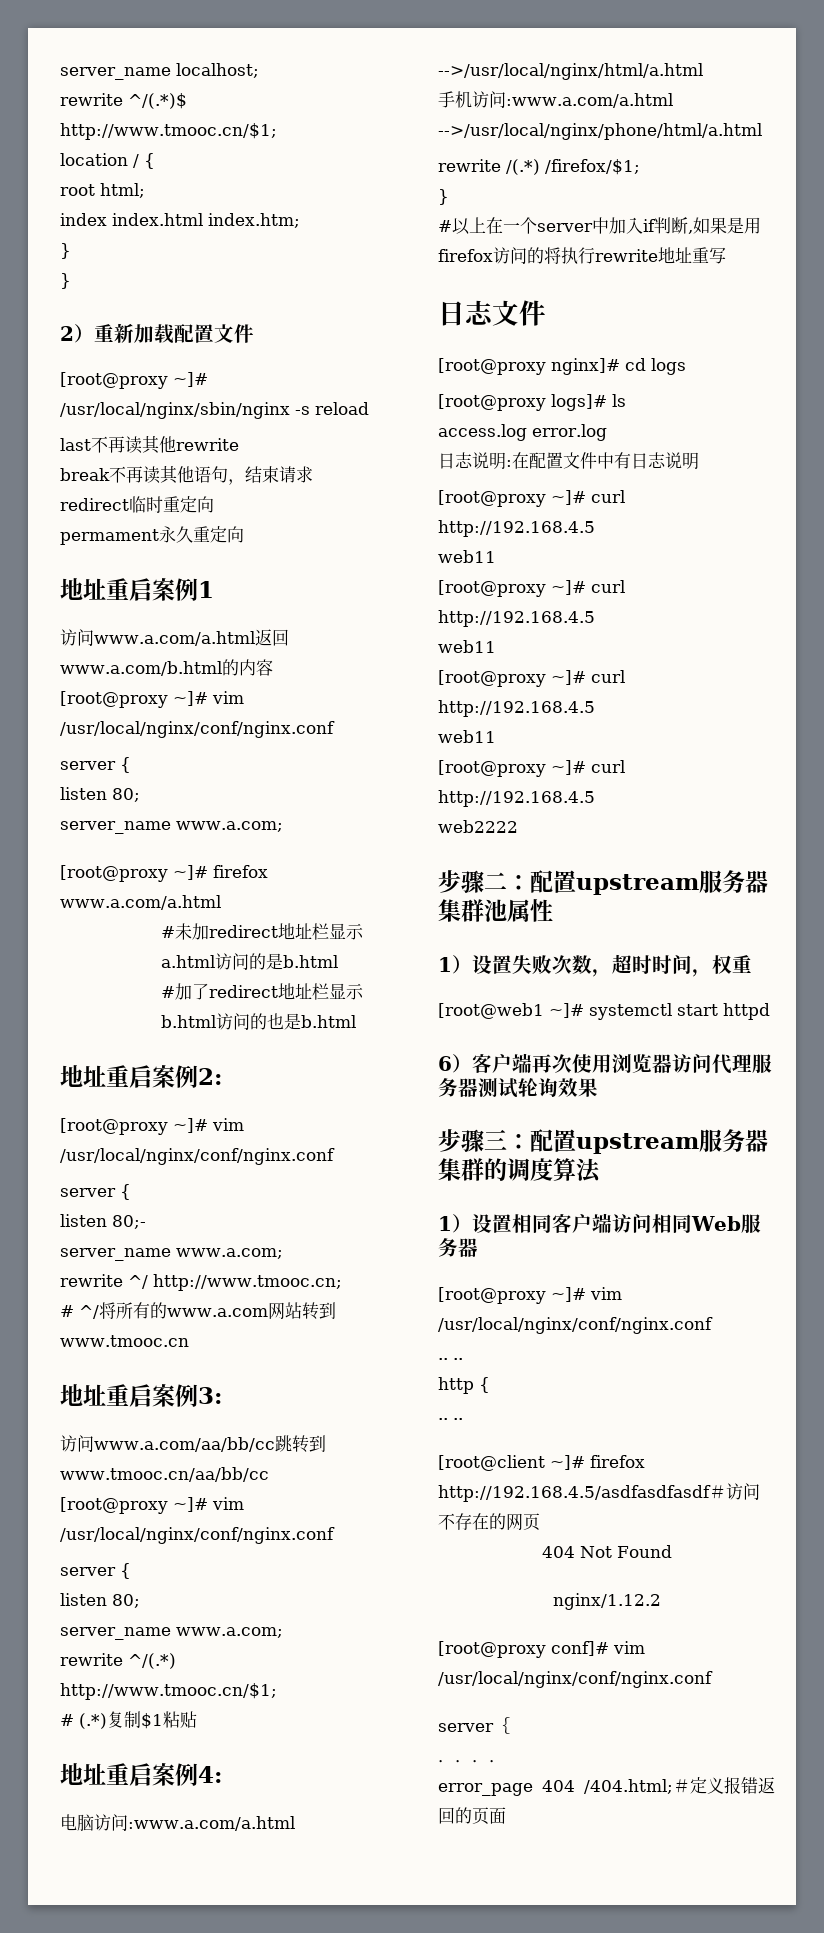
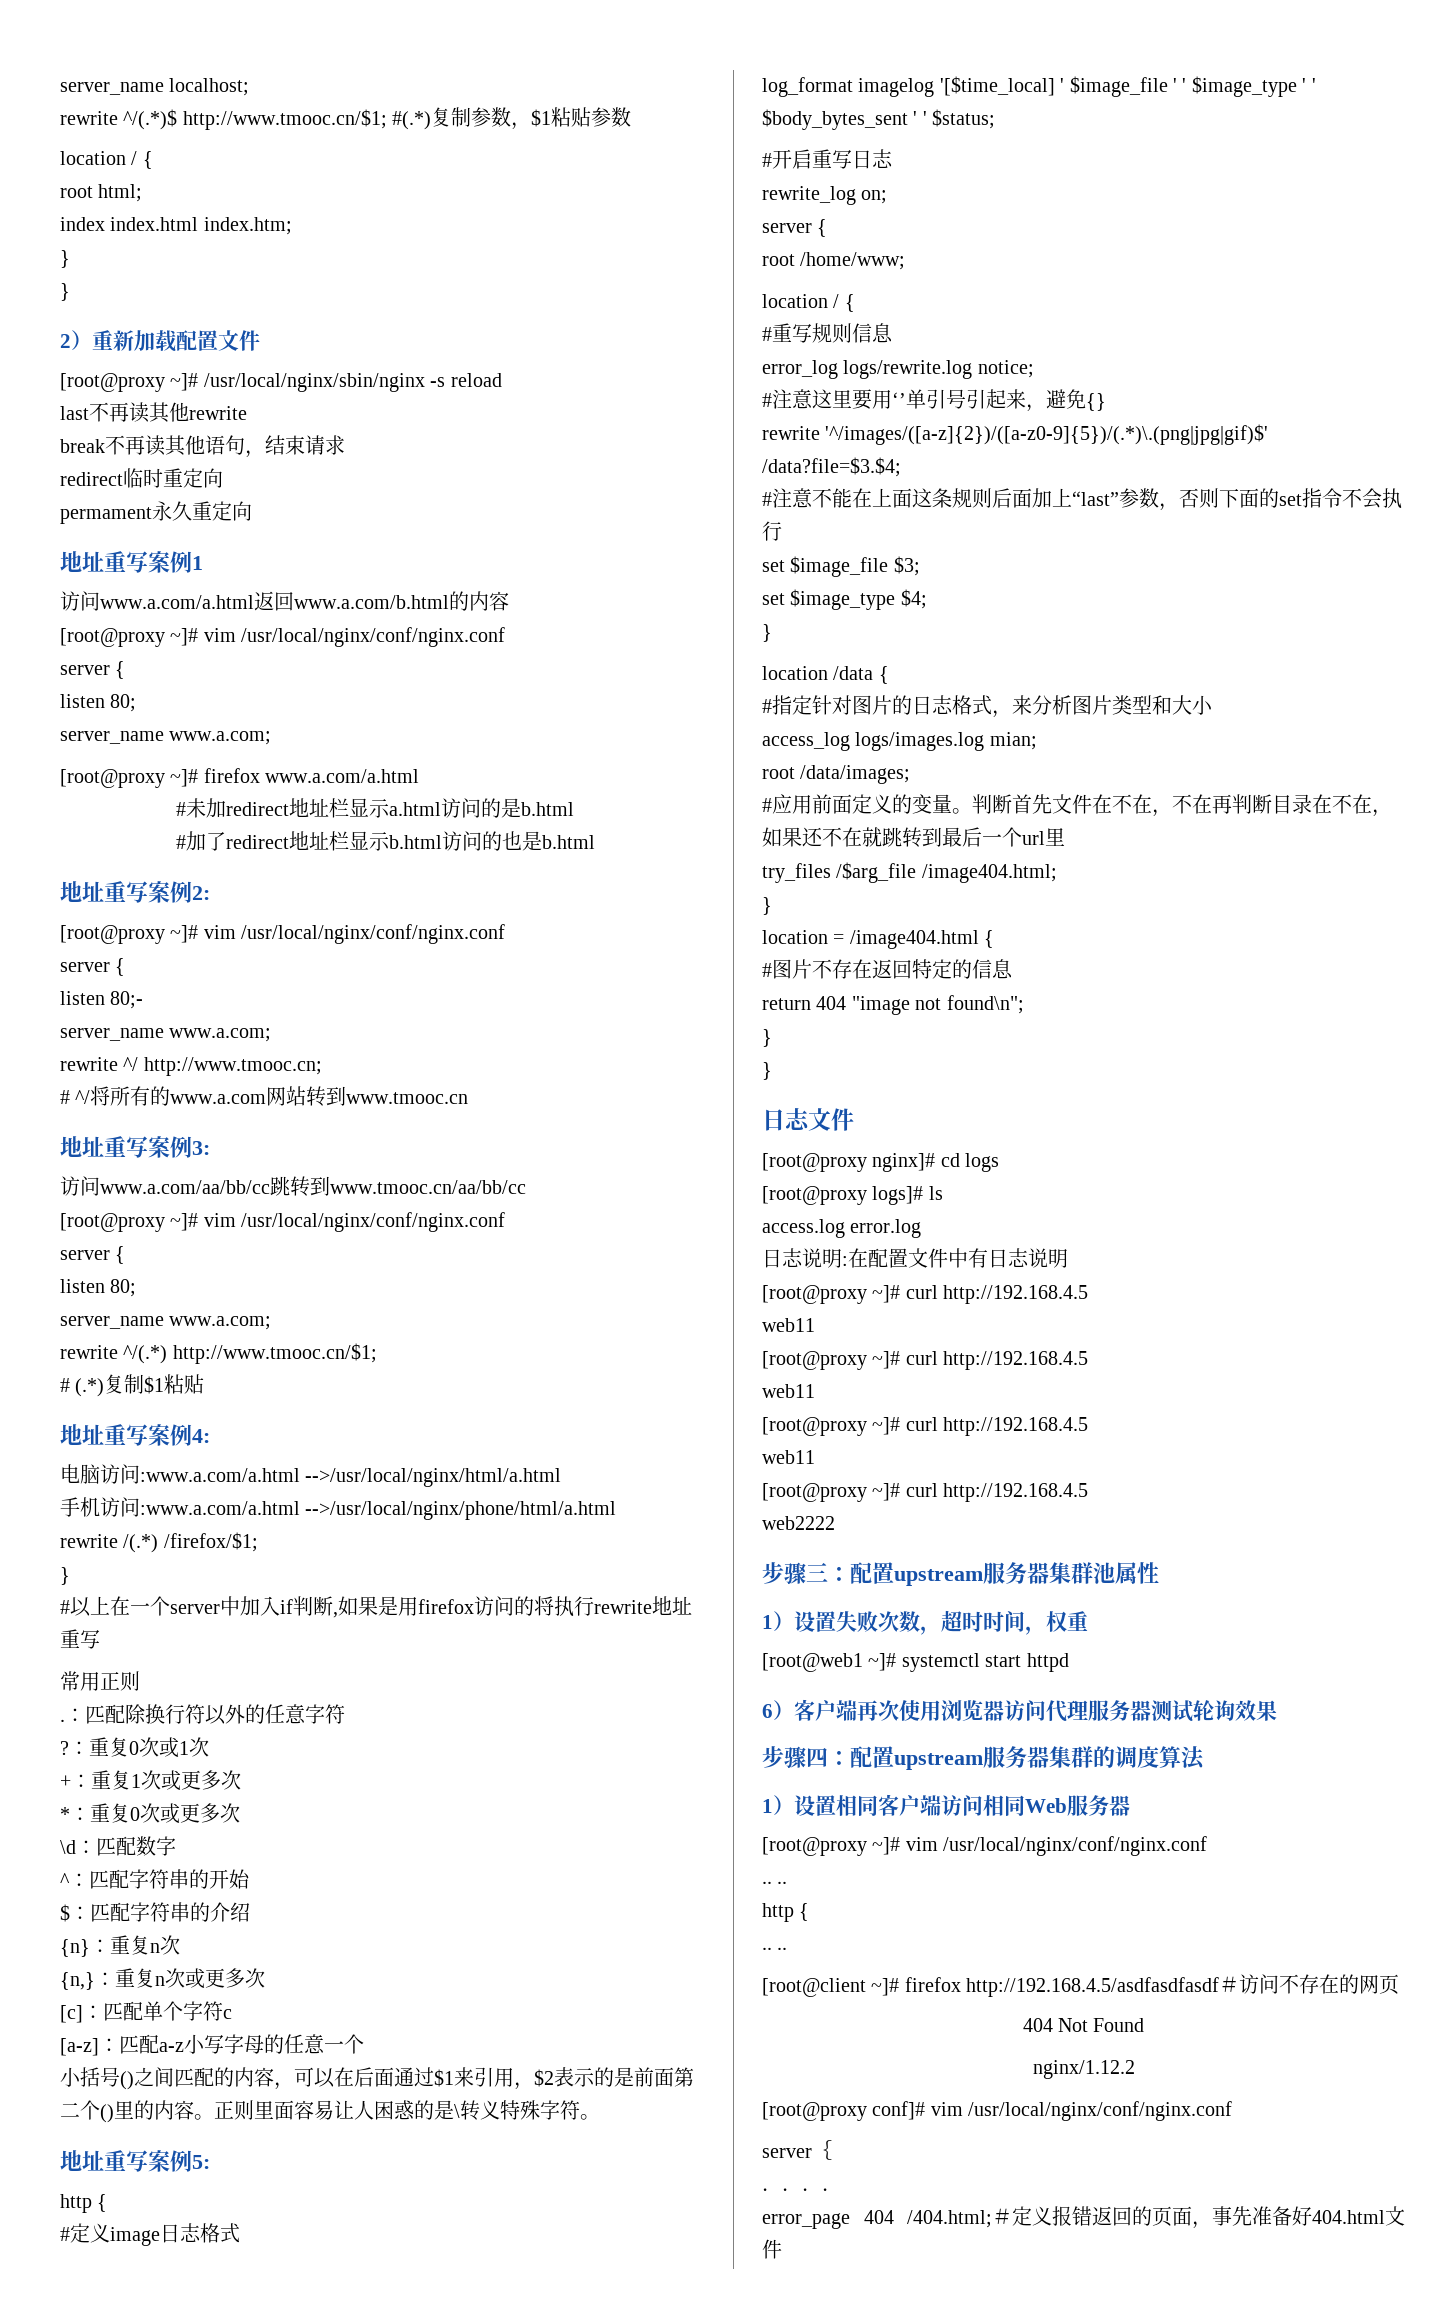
(277, 131) none -> [392,107,632,130] #(.*)复制参数，$1粘贴参数
[129,578,152,601] 启 -> [126,551,148,573] 写
[129,1065,152,1088] 启 -> [126,881,148,903] 写
[129,1384,152,1407] 启 -> [126,1136,148,1158] 写
[129,1763,152,1786] 启 -> [126,1424,148,1446] 写
(726, 255) none -> [60,1671,140,1691] [60,1704,345,1725] [60,1737,209,1758] [60,1770,241,1791] [60,1803,240,1824] [60,1836,176,1856] [60,1869,250,1889] [60,1902,250,1922] [60,1935,180,1957] [60,1968,265,1990] [60,2001,232,2023] [60,2034,364,2056] [60,2067,694,2090] [60,2100,600,2123] [60,2150,210,2172] [60,2194,108,2213] [60,2223,240,2246] [762,76,1316,97] [762,109,996,130] [762,149,893,169] [762,186,888,205] [762,219,828,237] [762,252,906,270] [762,294,855,312] [762,323,893,343] [762,360,1034,379] [762,389,1106,412] [762,424,1269,445] [762,457,901,477] [762,488,1402,511] [762,521,782,541] [762,556,920,577] [762,589,927,610] [762,624,772,642] [762,666,889,684] [762,695,1213,718] [762,732,1037,751] [762,765,911,784] [762,794,1392,817] [762,827,1065,848] [762,862,1057,883] [762,897,772,915] [762,930,995,949] [762,959,1013,979] [762,995,1024,1015] [762,1029,772,1047] [762,1062,772,1080] // 常用正则 // .：匹配除换行符以外的任意字符 // ?：重复0次或1次 // +：重复1次或更多次 // *：重复0次或更多次 // \d：匹配数字 // ^：匹配字符串的开始 // $：匹配字符串的介绍 // {n}：重复n次 // {n,}：重复n次或更多次 // [c]：匹配单个字符c // [a-z]：匹配a-z小写字母的任意一个 // 小括号()之间匹配的内容，可以在后面通过$1来引用，$2表示的是前面第二个()里的内容。正则里面容易让人困惑的是\转义特殊字符。 // 地址重写案例5: // http { // #定义image日志格式 // log_format imagelog '[$time_local] ' $image_file ' ' $image_type ' ' $body_bytes_sent ' ' $status; // #开启重写日志 // rewrite_log on; // server { // root /home/www; // location / { // #重写规则信息 // error_log logs/rewrite.log notice; // #注意这里要用‘’单引号引起来，避免{} // rewrite '^/images/([a-z]{2})/([a-z0-9]{5})/(.*)\.(png|jpg|gif)$' /data?file=$3.$4; // #注意不能在上面这条规则后面加上“last”参数，否则下面的set指令不会执行 // set $image_file $3; // set $image_type $4; // } // location /data { // #指定针对图片的日志格式，来分析图片类型和大小 // access_log logs/images.log mian; // root /data/images; // #应用前面定义的变量。判断首先文件在不在，不在再判断目录在不在，如果还不在就跳转到最后一个url里 // try_files /$arg_file /image404.html; // } // location = /image404.html { // #图片不存在返回特定的信息 // return 404 "image not found\n"; // } // }
[484,872,507,890] 二 -> [806,1562,828,1582] 三
[484,1129,507,1150] 三 -> [806,1747,828,1767] 四
(506, 1815) none -> [1192,2206,1405,2229] [762,2239,782,2259] ，事先准备好404.html文件

